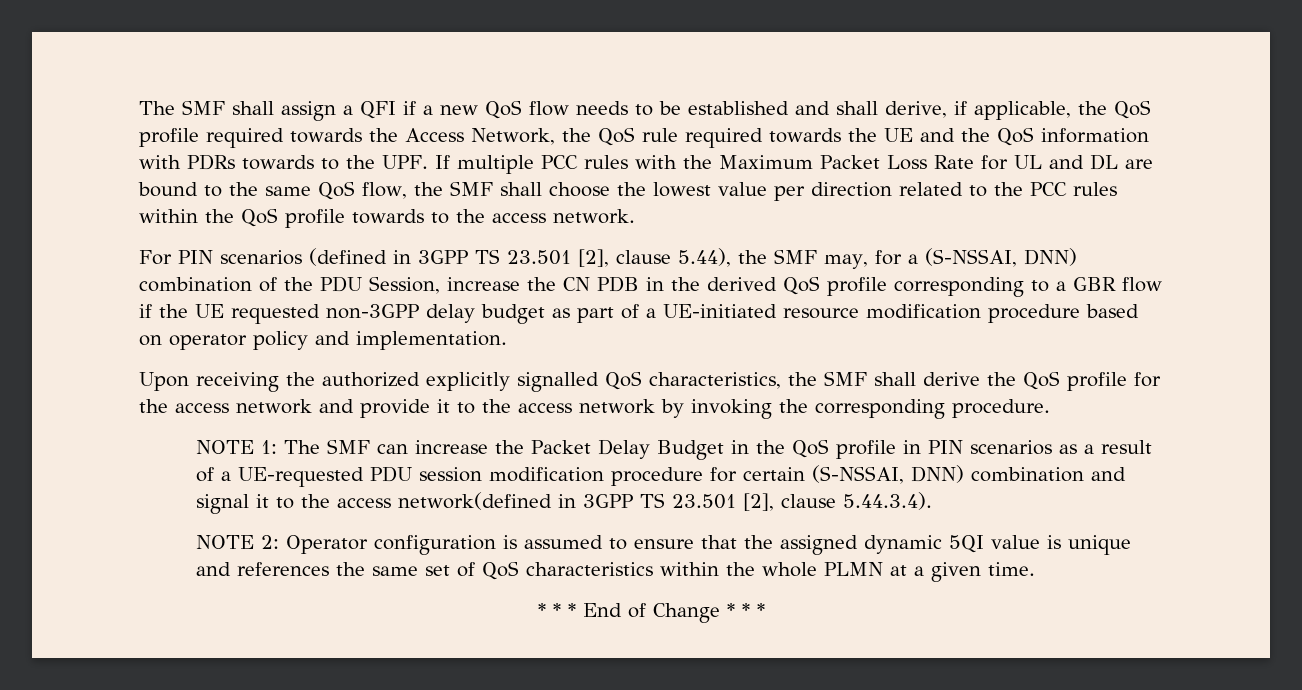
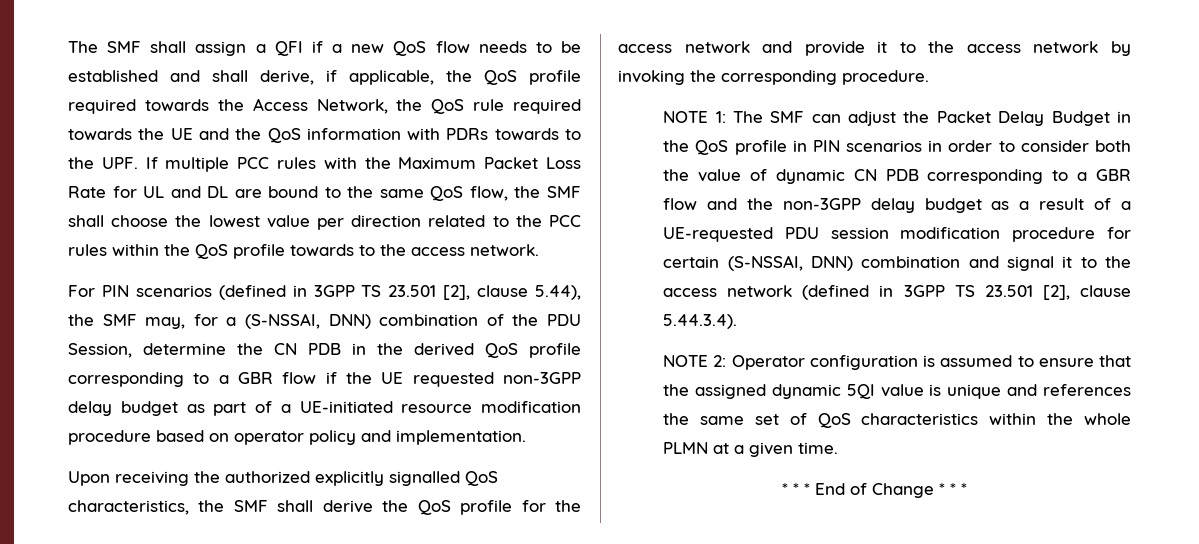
[447,277,520,291] increase -> [143,343,226,355] determine
[415,440,489,454] increase -> [848,111,897,126] adjust
(1053, 447) none -> [928,140,1131,152] [663,169,1131,184] [663,198,982,213] in order to consider both the value of dynamic CN PDB corresponding to a GBR flow and the non-3GPP delay budget
[398,492,553,510] network(defined -> [727,285,870,300] network (defined

